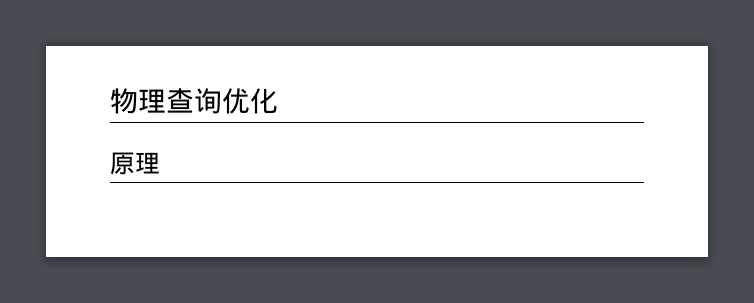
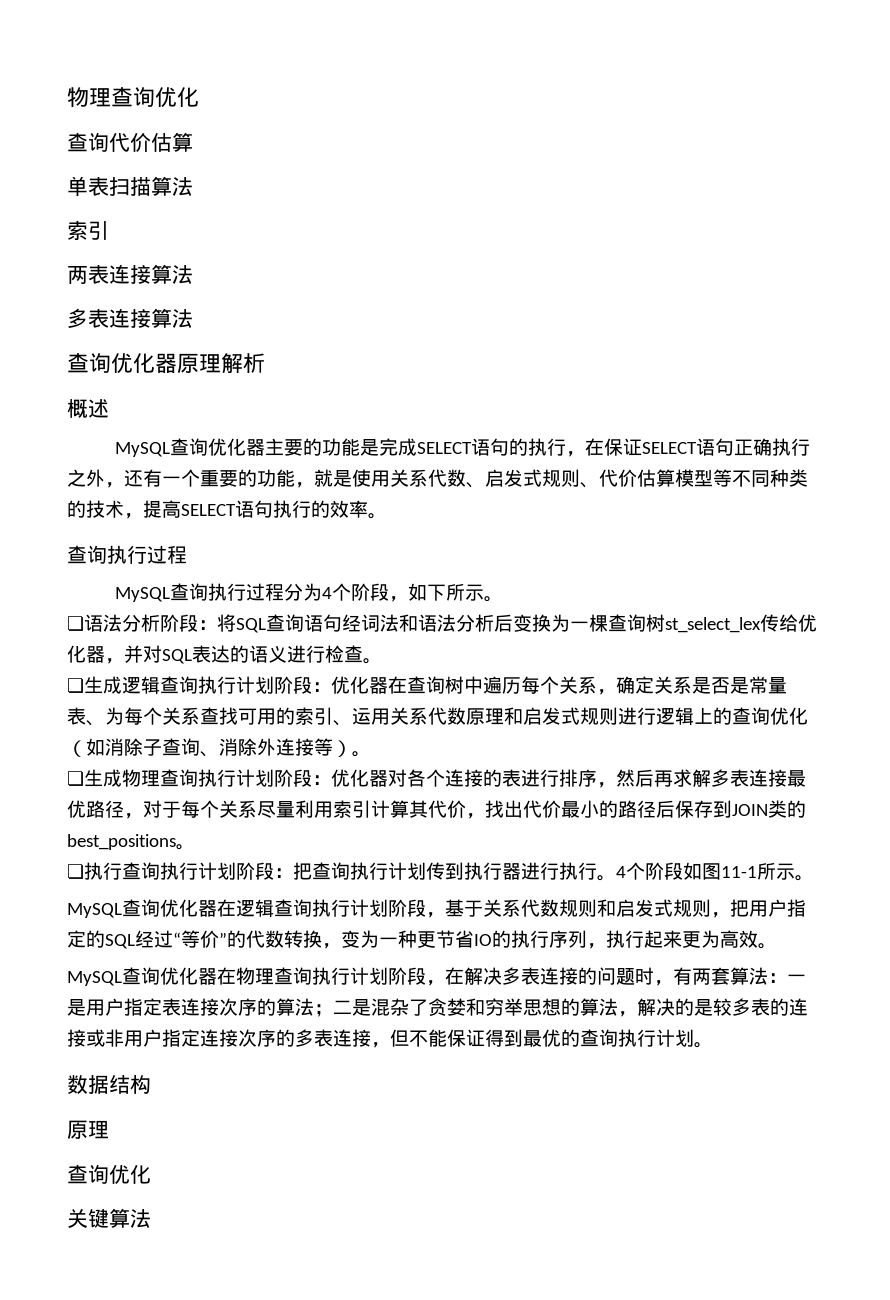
[110,152,160,175] 原理 -> [67,132,193,152] [67,176,193,197] [67,220,109,241] [67,264,193,284] [67,308,193,328] [67,353,265,374] [67,399,109,418] [114,438,810,457] [67,469,808,488] [67,500,387,519] [67,545,187,564] [114,583,503,602] [67,614,817,633] [67,645,382,664] [67,676,787,695] [67,707,808,726] [67,738,371,757] [67,769,806,788] [67,800,806,819] [67,834,195,850] [67,862,814,881] [67,899,806,918] [67,930,777,949] [67,967,806,986] [67,998,808,1017] [67,1029,713,1048] [67,1075,151,1094] [67,1120,109,1139] [67,1164,151,1184] [67,1208,151,1228] 查询代价估算 // 单表扫描算法 // 索引 // 两表连接算法 // 多表连接算法 // 查询优化器原理解析 // 概述 // MySQL查询优化器主要的功能是完成SELECT语句的执行，在保证SELECT语句正确执行之外，还有一个重要的功能，就是使用关系代数、启发式规则、代价估算模型等不同种类的技术，提高SELECT语句执行的效率。 // 查询执行过程 // MySQL查询执行过程分为4个阶段，如下所示。 // ❏语法分析阶段：将SQL查询语句经词法和语法分析后变换为一棵查询树st_select_lex传给优化器，并对SQL表达的语义进行检查。 // ❏生成逻辑查询执行计划阶段：优化器在查询树中遍历每个关系，确定关系是否是常量表、为每个关系查找可用的索引、运用关系代数原理和启发式规则进行逻辑上的查询优化（如消除子查询、消除外连接等）。 // ❏生成物理查询执行计划阶段：优化器对各个连接的表进行排序，然后再求解多表连接最优路径，对于每个关系尽量利用索引计算其代价，找出代价最小的路径后保存到JOIN类的best_positions。 // ❏执行查询执行计划阶段：把查询执行计划传到执行器进行执行。4个阶段如图11-1所示。 // MySQL查询优化器在逻辑查询执行计划阶段，基于关系代数规则和启发式规则，把用户指定的SQL经过“等价”的代数转换，变为一种更节省IO的执行序列，执行起来更为高效。 // MySQL查询优化器在物理查询执行计划阶段，在解决多表连接的问题时，有两套算法：一是用户指定表连接次序的算法；二是混杂了贪婪和穷举思想的算法，解决的是较多表的连接或非用户指定连接次序的多表连接，但不能保证得到最优的查询执行计划。 // 数据结构 // 原理 // 查询优化 // 关键算法

